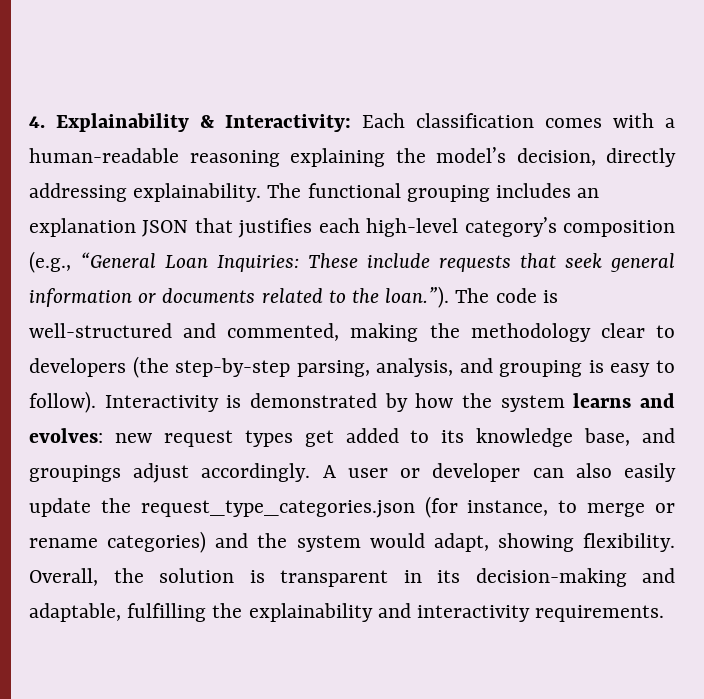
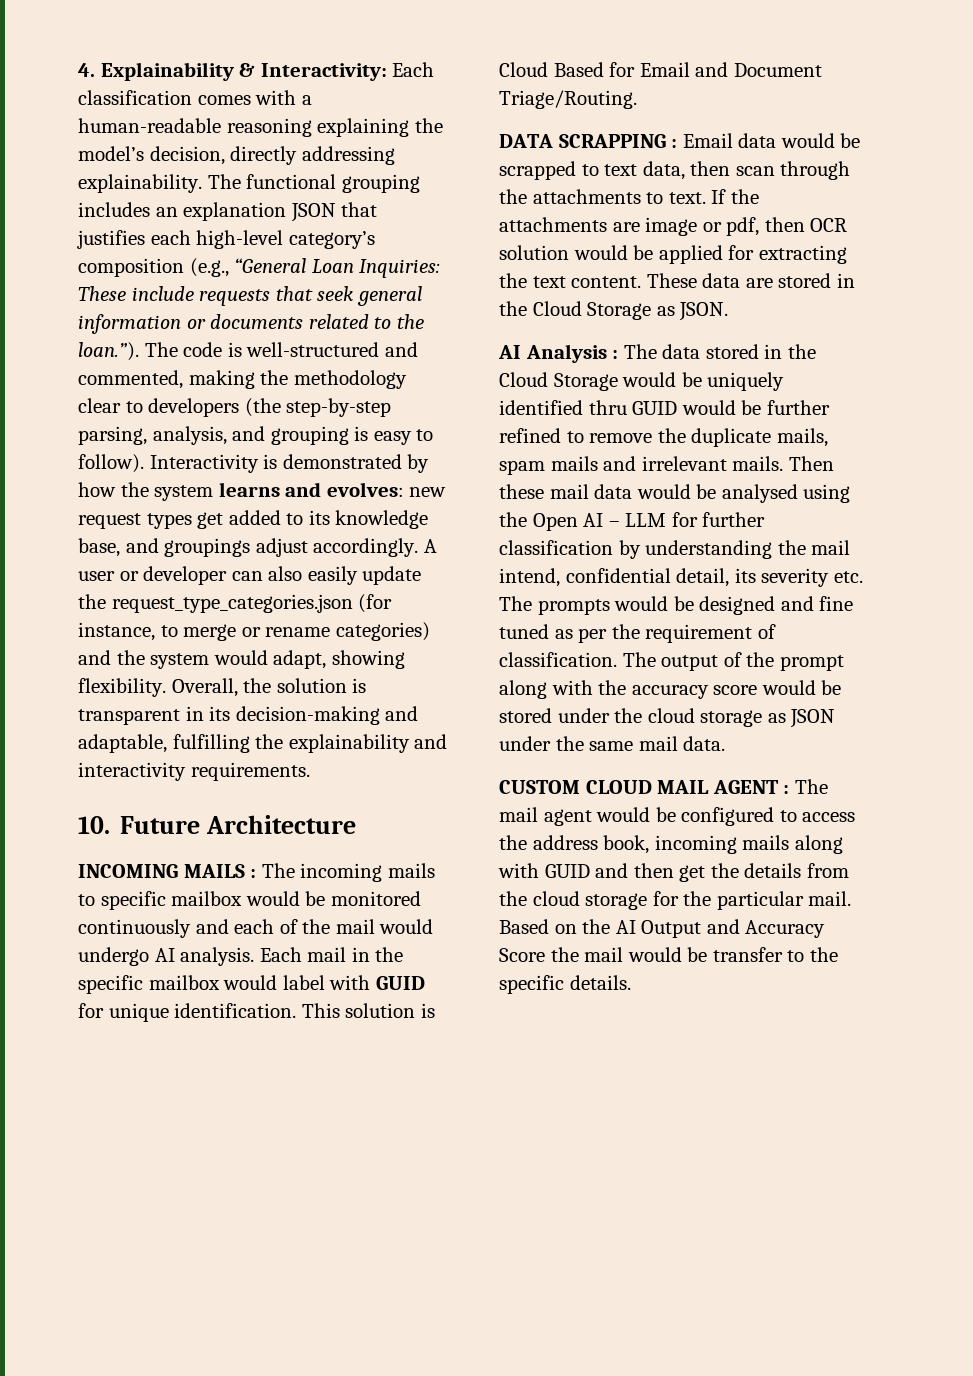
(665, 613) none -> [78,815,357,834] [78,863,435,882] [78,891,421,910] [78,919,434,938] [78,947,404,966] [78,975,425,994] [78,1003,435,1022] [499,62,822,77] [499,90,637,109] [499,133,861,148] [499,161,851,180] [499,189,759,204] [499,217,848,236] [499,245,847,264] [499,273,855,288] [499,301,729,321] [498,344,816,363] [499,372,785,391] [499,400,830,415] [499,428,828,447] [499,456,834,475] [499,484,851,503] [499,512,766,531] [499,540,851,559] [499,568,863,587] [499,596,854,615] [499,624,776,643] [499,652,844,671] [499,680,842,699] [499,708,836,728] [499,736,726,751] [499,779,828,794] [499,807,856,826] [499,835,843,854] [498,863,849,882] [499,891,852,910] [499,919,826,938] [499,947,838,962] [499,975,631,994] // 10. Future Architecture // INCOMING MAILS : The incoming mails to specific mailbox would be monitored continuously and each of the mail would undergo AI analysis. Each mail in the specific mailbox would label with GUID for unique identification. This solution is Cloud Based for Email and Document Triage/Routing. // DATA SCRAPPING : Email data would be scrapped to text data, then scan through the attachments to text. If the attachments are image or pdf, then OCR solution would be applied for extracting the text content. These data are stored in the Cloud Storage as JSON. // AI Analysis : The data stored in the Cloud Storage would be uniquely identified thru GUID would be further refined to remove the duplicate mails, spam mails and irrelevant mails. Then these mail data would be analysed using the Open AI – LLM for further classification by understanding the mail intend, confidential detail, its severity etc. The prompts would be designed and fine tuned as per the requirement of classification. The output of the prompt along with the accuracy score would be stored under the cloud storage as JSON under the same mail data. // CUSTOM CLOUD MAIL AGENT : The mail agent would be configured to access the address book, incoming mails along with GUID and then get the details from the cloud storage for the particular mail. Based on the AI Output and Accuracy Score the mail would be transfer to the specific details.

